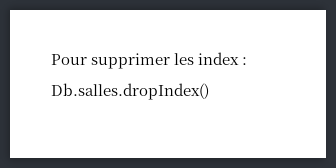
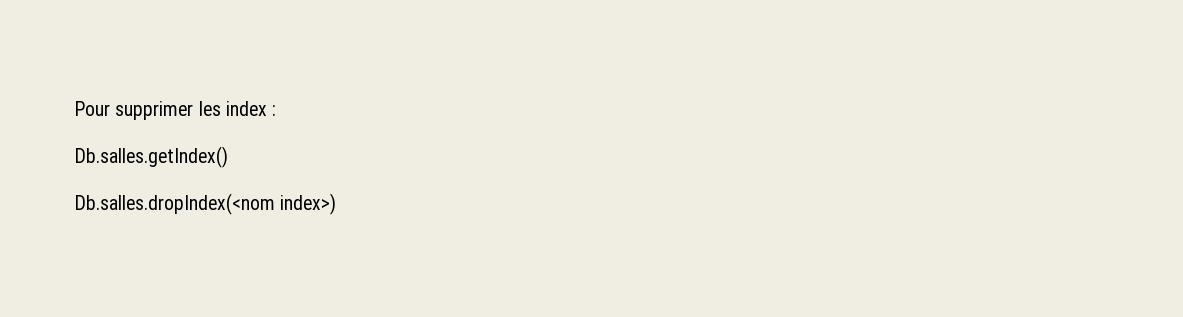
[51,83,209,100] Db.salles.dropIndex() -> [75,146,228,168] [75,193,337,215] Db.salles.getIndex() // Db.salles.dropIndex(<nom index>)

